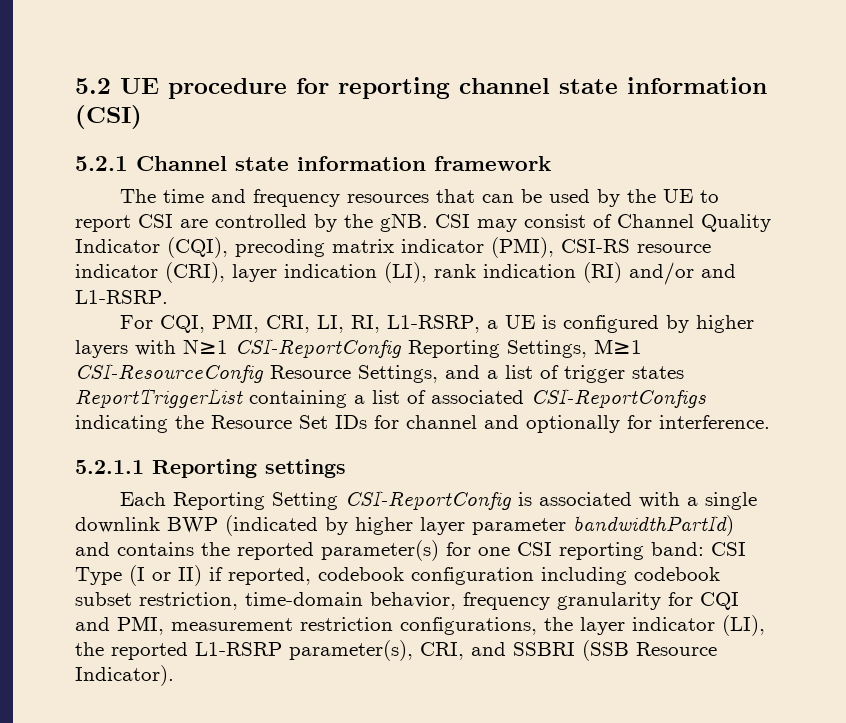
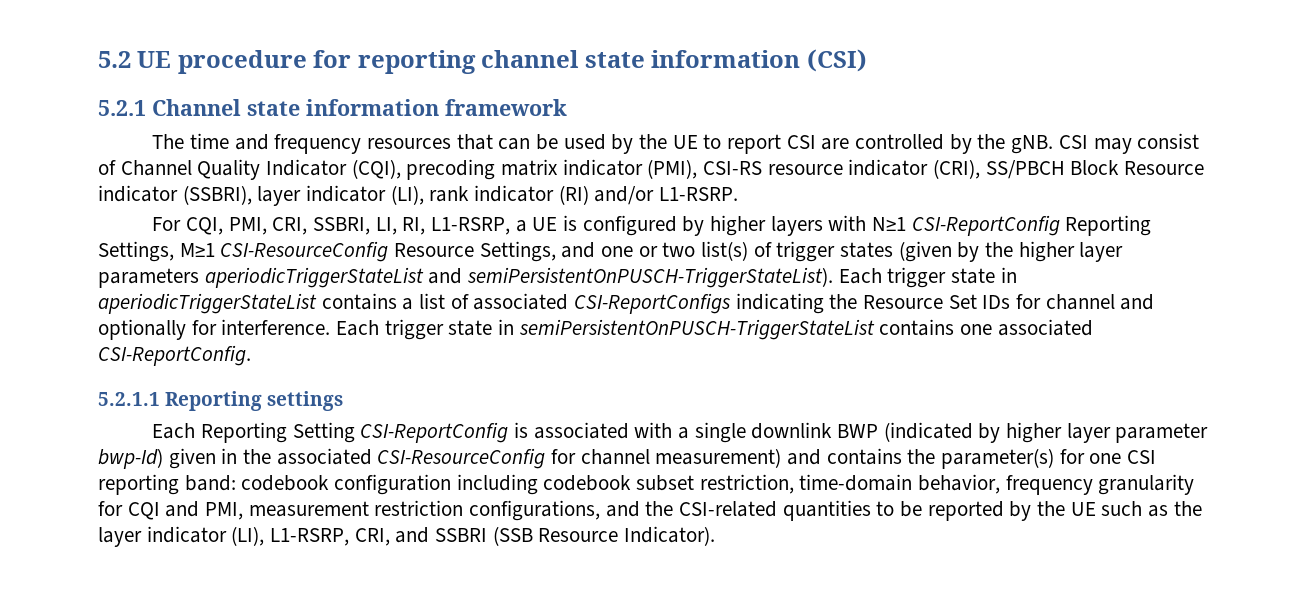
[232,264,377,282] layer indication -> [985,160,1205,179] [98,185,387,206] SS/PBCH Block Resource indicator (SSBRI), layer indicator
[483,264,576,278] indication -> [474,185,555,202] indicator
[701,264,736,278] and -> (655, 195) none
(311, 324) none -> [313,217,371,235] SSBRI,
[487,365,684,383] [75,388,347,408] a list of trigger states ReportTriggerList containing -> [601,241,1124,262] [98,267,1017,288] [98,293,397,314] one or two list(s) of trigger states (given by the higher layer parameters aperiodicTriggerStateList and semiPersistentOnPUSCH-TriggerStateList). Each trigger state in aperiodicTriggerStateList contains
(770, 422) none -> [336,319,1093,340] [98,345,251,366] Each trigger state in semiPersistentOnPUSCH-TriggerStateList contains one associated CSI-ReportConfig.
[573,515,734,536] bandwidthPartId) -> [98,448,782,469] bwp-Id) given in the associated CSI-ResourceConfig for channel measurement)
[237,542,314,560] reported -> (936, 456) none
[711,542,746,556] [75,565,311,586] CSI Type (I or II) if reported, -> (236, 483) none
[544,615,765,636] [75,640,413,661] the layer indicator (LI), the reported L1-RSRP parameter(s), -> [605,500,1202,521] [98,526,350,547] and the CSI-related quantities to be reported by the UE such as the layer indicator (LI), L1-RSRP,

